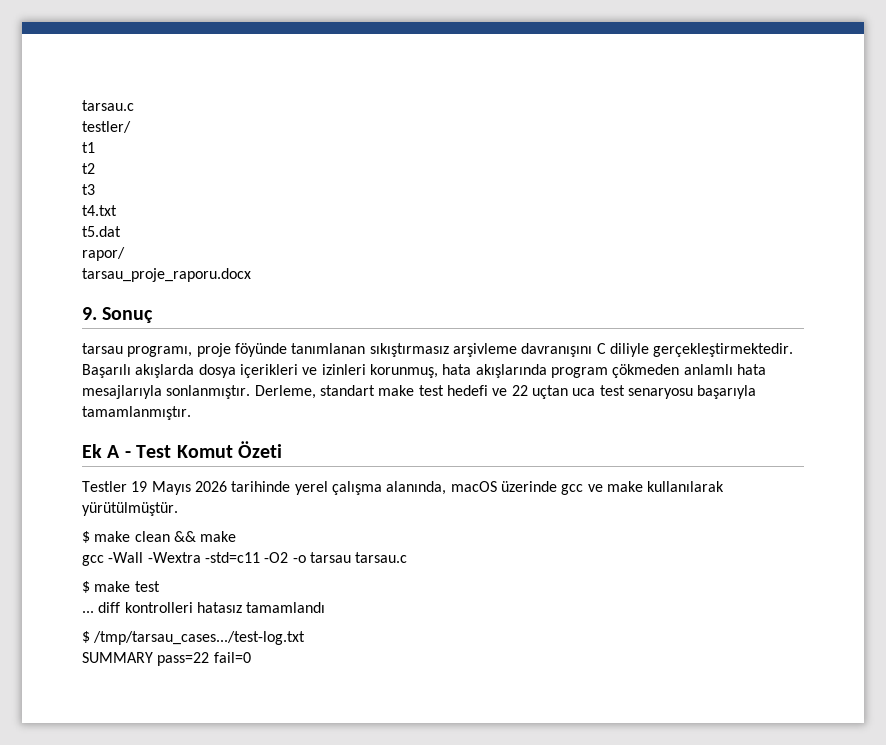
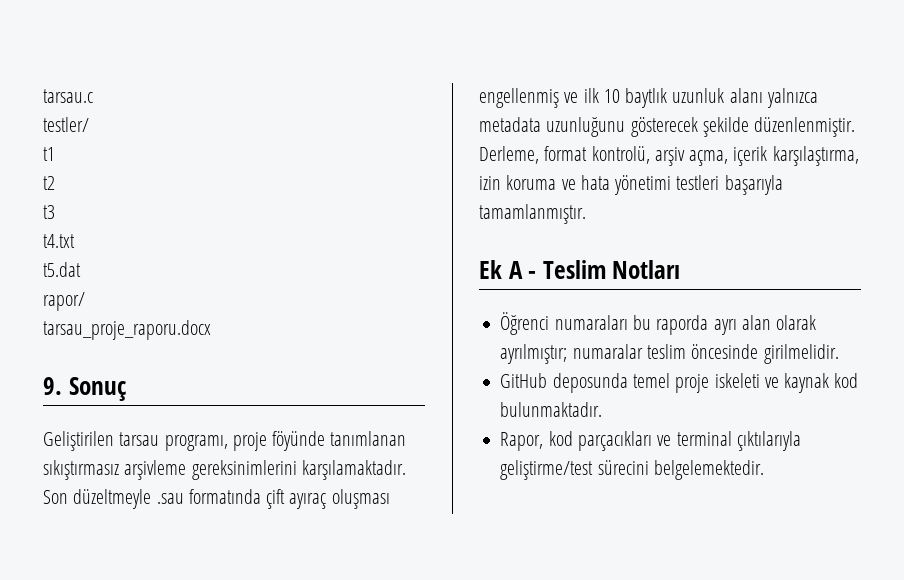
(154, 315) none -> [43,431,114,451] Geliştirilen
[521,343,794,357] [82,364,766,378] [82,385,693,399] davranışını C diliyle gerçekleştirmektedir. Başarılı akışlarda dosya içerikleri ve izinleri korunmuş, hata akışlarında program çökmeden anlamlı hata mesajlarıyla sonlanmıştır. Derleme, standart make test hedefi ve 22 uçtan uca test senaryosu -> [191,460,406,480] [43,489,390,509] [479,88,818,108] [479,117,856,137] [479,146,859,166] [479,175,720,195] gereksinimlerini karşılamaktadır. Son düzeltmeyle .sau formatında çift ayıraç oluşması engellenmiş ve ilk 10 baytlık uzunluk alanı yalnızca metadata uzunluğunu gösterecek şekilde düzenlenmiştir. Derleme, format kontrolü, arşiv açma, içerik karşılaştırma, izin koruma ve hata yönetimi testleri
[136,441,282,458] [82,481,725,495] [82,502,178,516] [82,531,237,543] [82,552,408,566] [82,581,160,593] [82,602,326,613] [82,631,306,645] [82,652,251,666] Test Komut Özeti // Testler 19 Mayıs 2026 tarihinde yerel çalışma alanında, macOS üzerinde gcc ve make kullanılarak yürütülmüştür. // $ make clean && make // gcc -Wall -Wextra -std=c11 -O2 -o tarsau tarsau.c // $ make test // ... diff kontrolleri hatasız tamamlandı // $ /tmp/tarsau_cases.../test-log.txt // SUMMARY pass=22 fail=0 -> [542,260,681,279] [500,312,817,335] [500,344,839,364] [500,373,859,393] [500,402,603,417] [500,431,801,451] [500,460,764,480] Teslim Notları // Öğrenci numaraları bu raporda ayrı alan olarak ayrılmıştır; numaralar teslim öncesinde girilmelidir. // GitHub deposunda temel proje iskeleti ve kaynak kod bulunmaktadır. // Rapor, kod parçacıkları ve terminal çıktılarıyla geliştirme/test sürecini belgelemektedir.

